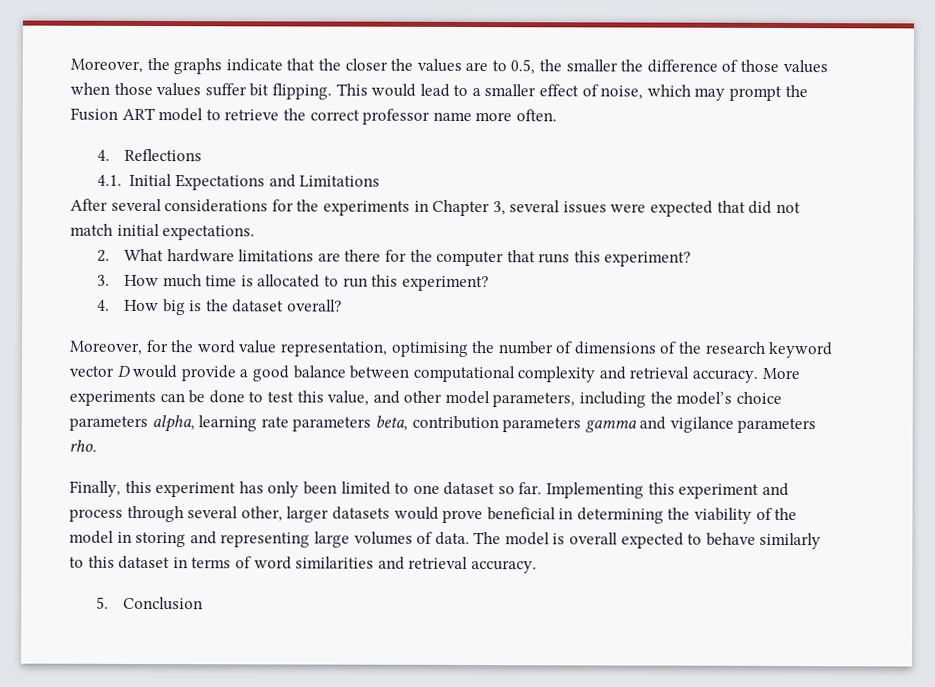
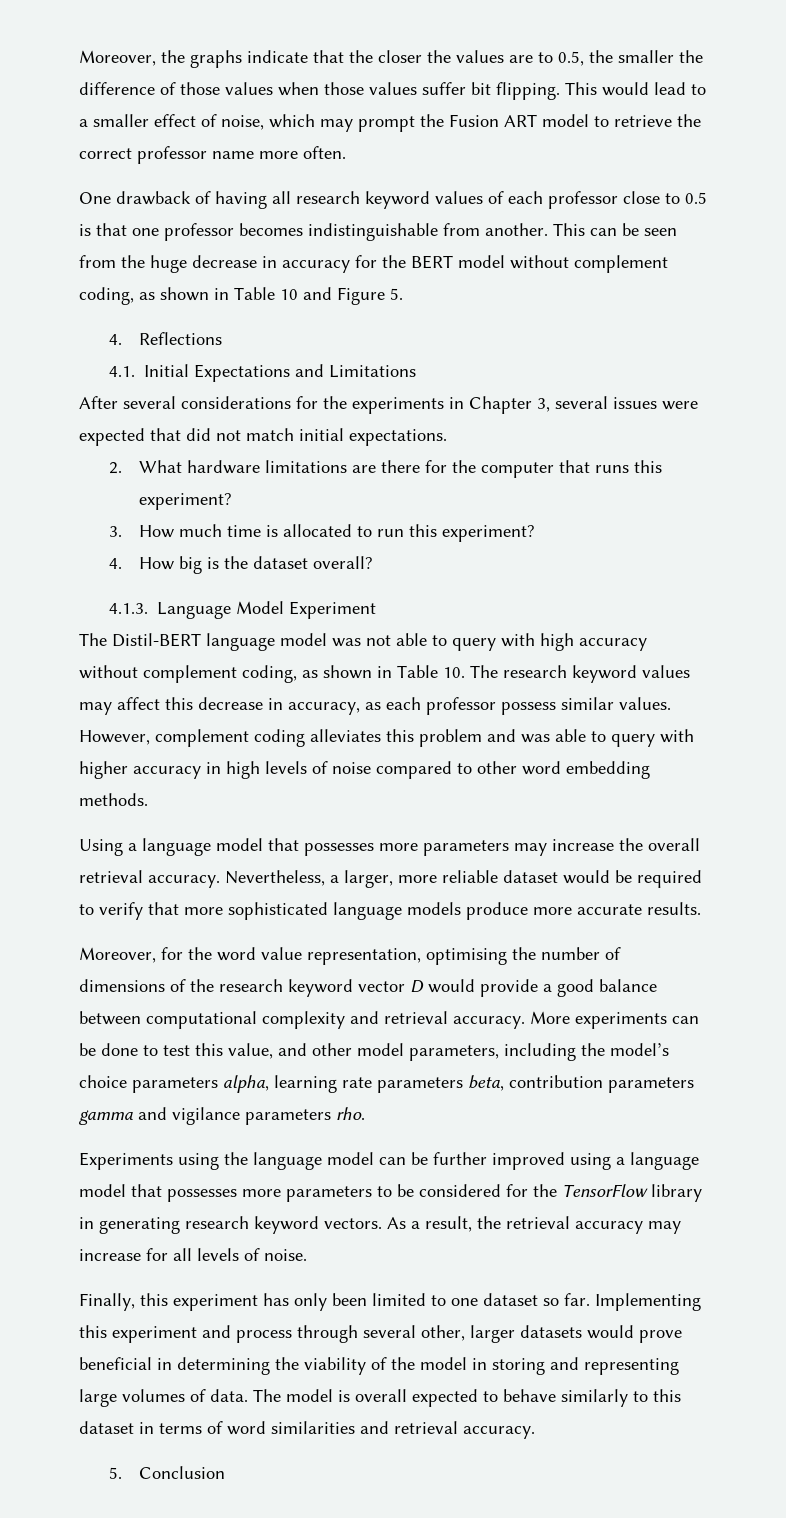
(557, 115) none -> [79,191,707,209] [79,223,677,241] [79,255,668,273] [79,287,403,305] // One drawback of having all research keyword values of each professor close to 0.5 is that one professor becomes indistinguishable from another. This can be seen from the huge decrease in accuracy for the BERT model without complement coding, as shown in Table 10 and Figure 5.
(342, 305) none -> [108,601,377,619] [79,633,647,651] [79,665,690,683] [79,697,671,715] [79,729,694,747] [79,761,650,779] [79,793,148,806] [79,838,700,856] [79,870,702,888] [79,902,701,920] // 4.1.3. Language Model Experiment // The Distil-BERT language model was not able to query with high accuracy without complement coding, as shown in Table 10. The research keyword values may affect this decrease in accuracy, as each professor possess similar values. However, complement coding alleviates this problem and was able to query with higher accuracy in high levels of noise compared to other word embedding methods. // Using a language model that possesses more parameters may increase the overall retrieval accuracy. Nevertheless, a larger, more reliable dataset would be required to verify that more sophisticated language models produce more accurate results.
(97, 445) none -> [79,1152,699,1170] [79,1184,702,1202] [79,1216,681,1234] [79,1248,307,1261] // Experiments using the language model can be further improved using a language model that possesses more parameters to be considered for the TensorFlow library in generating research keyword vectors. As a result, the retrieval accuracy may increase for all levels of noise.

